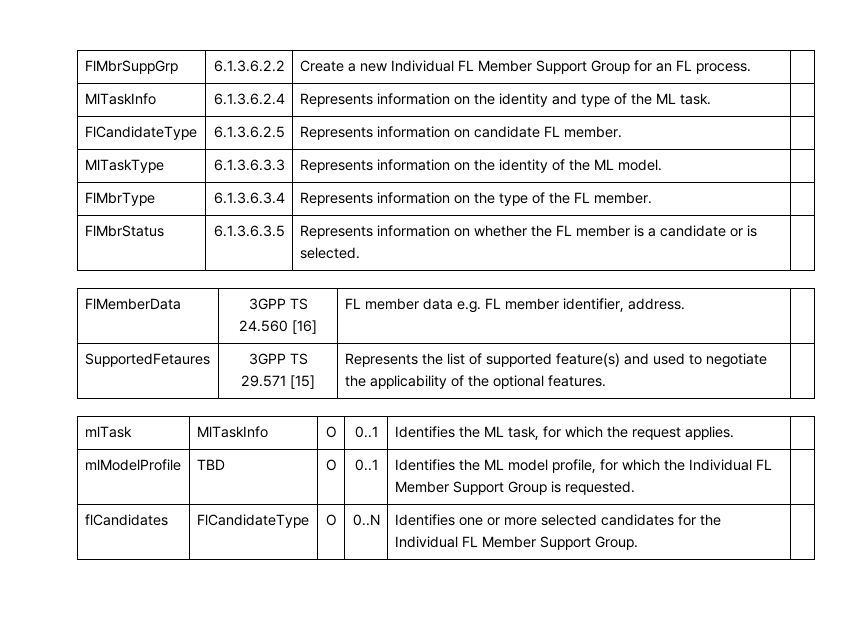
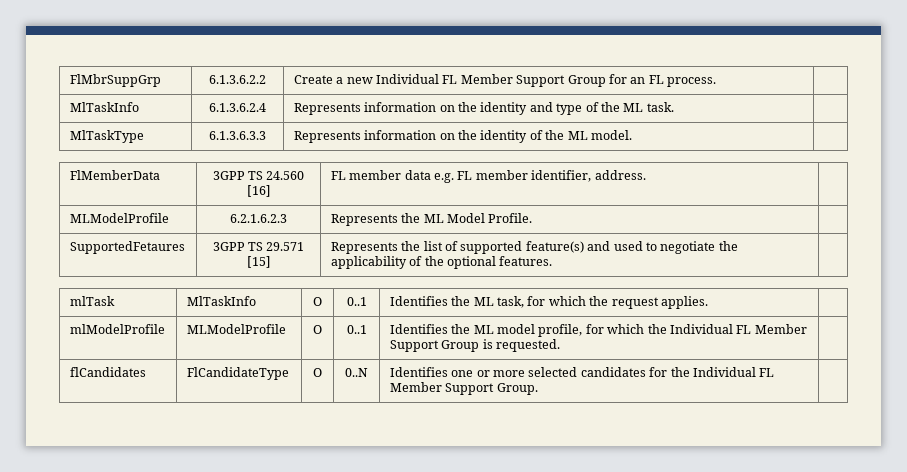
[84,126,197,140] [213,126,285,138] [299,126,622,140] // FlCandidateType | 6.1.3.6.2.5 | Represents information on candidate FL member. | -> (674, 107) none
[84,192,155,206] [213,192,285,204] [299,192,652,206] [84,225,164,237] [213,225,285,237] [299,225,757,239] [299,247,360,259] // FlMbrType | 6.1.3.6.3.4 | Represents information on the type of the FL member. | // FlMbrStatus | 6.1.3.6.3.5 | Represents information on whether the FL member is a candidate or is selected. | -> (632, 135) none
(685, 304) none -> [69,213,169,223] [230,214,287,223] [330,213,533,226] // MLModelProfile | 6.2.1.6.2.3 | Represents the ML Model Profile. |
[196,459,225,470] TBD -> [186,324,286,334] MLModelProfile

